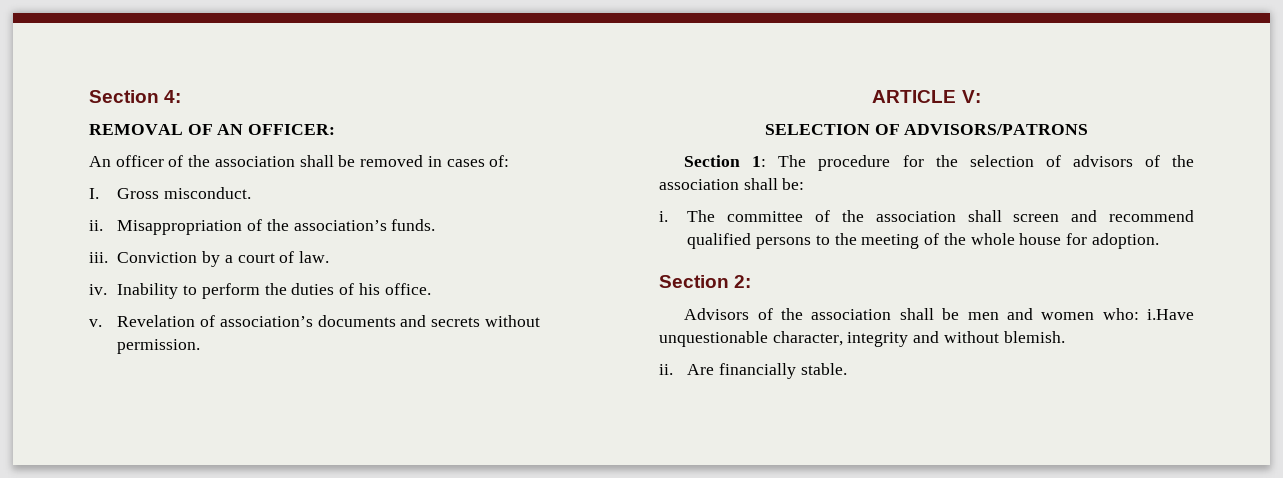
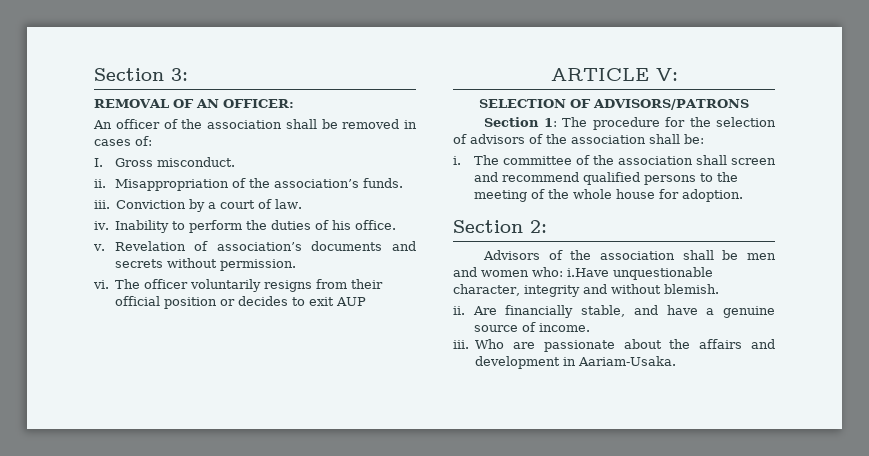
[89,90,182,103] Section 4: -> [94,68,188,81] Section 3:
(201, 346) none -> [93,279,384,292] [115,296,367,309] // vi. The officer voluntarily resigns from their official position or decides to exit AUP
[800,363,847,375] stable. -> [581,305,775,318] [473,322,590,332] [453,339,775,352] [475,356,677,369] stable, and have a genuine source of income. // iii. Who are passionate about the affairs and development in Aariam-Usaka.

